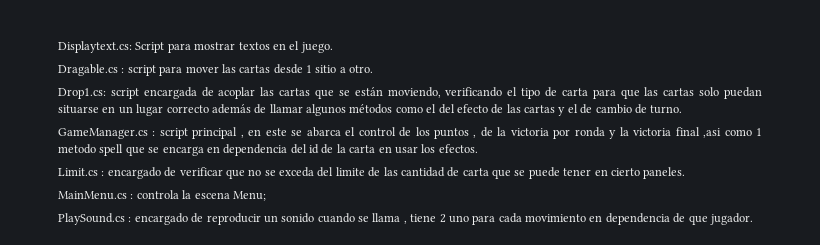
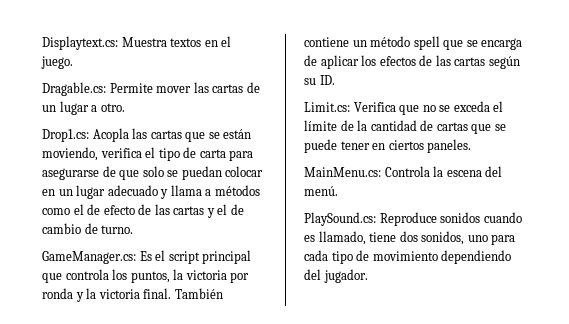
[135,42,236,53] Script para mostrar -> [121,37,167,47] Muestra
[58,64,337,76] Dragable.cs : script para mover las cartas desde 1 sitio -> [42,82,260,96] [42,101,89,115] Dragable.cs: Permite mover las cartas de un lugar
[110,87,256,99] script encargada de acoplar -> [92,128,129,142] Acopla
[445,87,503,97] verificando -> [100,148,142,158] verifica
[620,87,762,99] [58,104,346,116] que las cartas solo puedan situarse en un lugar correcto además de llamar algunos -> [42,166,264,180] [42,185,212,199] asegurarse de que solo se puedan colocar en un lugar adecuado y llama a
[438,104,455,114] del -> [87,204,101,215] de
[58,127,493,139] GameManager.cs : script principal , en este se abarca el control de los puntos , de -> [42,250,252,264] [42,269,170,283] GameManager.cs: Es el script principal que controla los puntos,
[675,127,762,138] [58,144,478,156] [58,167,398,179] final ,asi como 1 metodo spell que se encarga en dependencia del id de la carta en usar los efectos. // Limit.cs : encargado de verificar que no se exceda del limite de las -> [143,288,223,299] [304,36,523,50] [304,55,520,69] [304,75,335,85] [304,101,504,115] [304,120,368,131] final. También contiene un método spell que se encarga de aplicar los efectos de las cartas según su ID. // Limit.cs: Verifica que no se exceda el límite de la
[462,168,489,176] carta -> [436,122,468,131] cartas
[610,168,640,176] cierto -> [388,140,424,150] ciertos
[58,190,266,201] [58,213,708,225] MainMenu.cs : controla la escena Menu; // PlaySound.cs : encargado de reproducir un sonido cuando se llama , tiene 2 uno para cada movimiento en dependencia de que -> [304,166,503,177] [304,186,338,196] [304,212,522,226] [304,231,516,245] [304,250,512,264] [304,269,321,280] MainMenu.cs: Controla la escena del menú. // PlaySound.cs: Reproduce sonidos cuando es llamado, tiene dos sonidos, uno para cada tipo de movimiento dependiendo del

